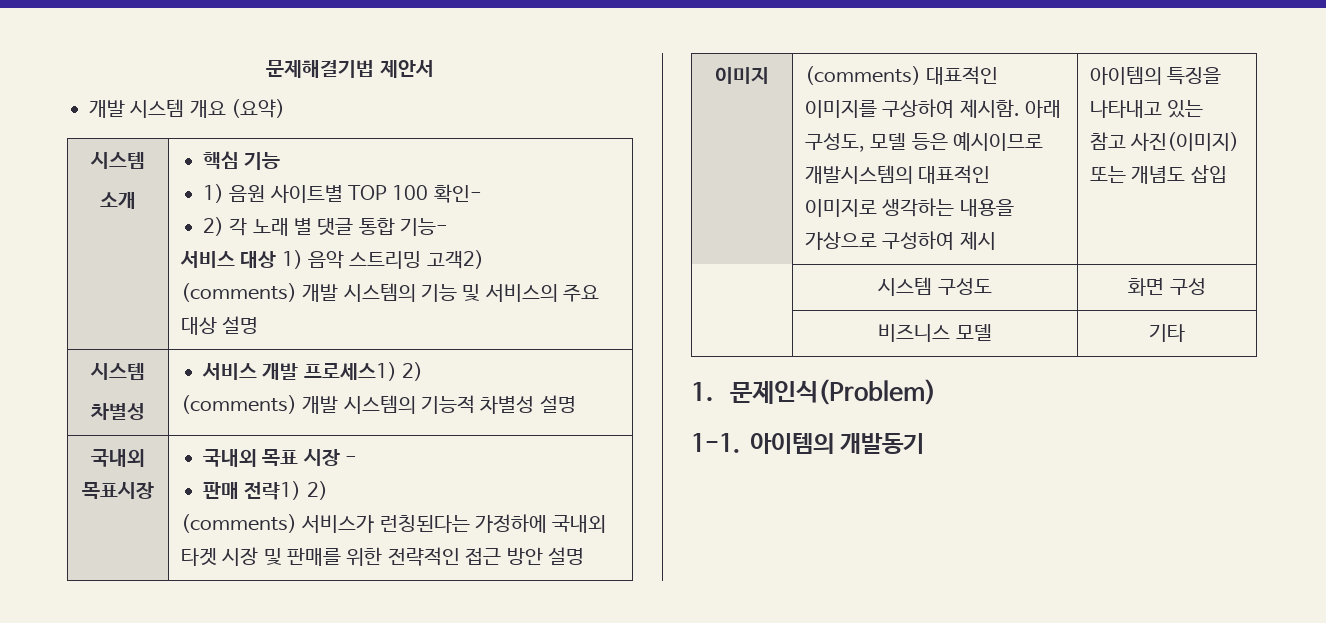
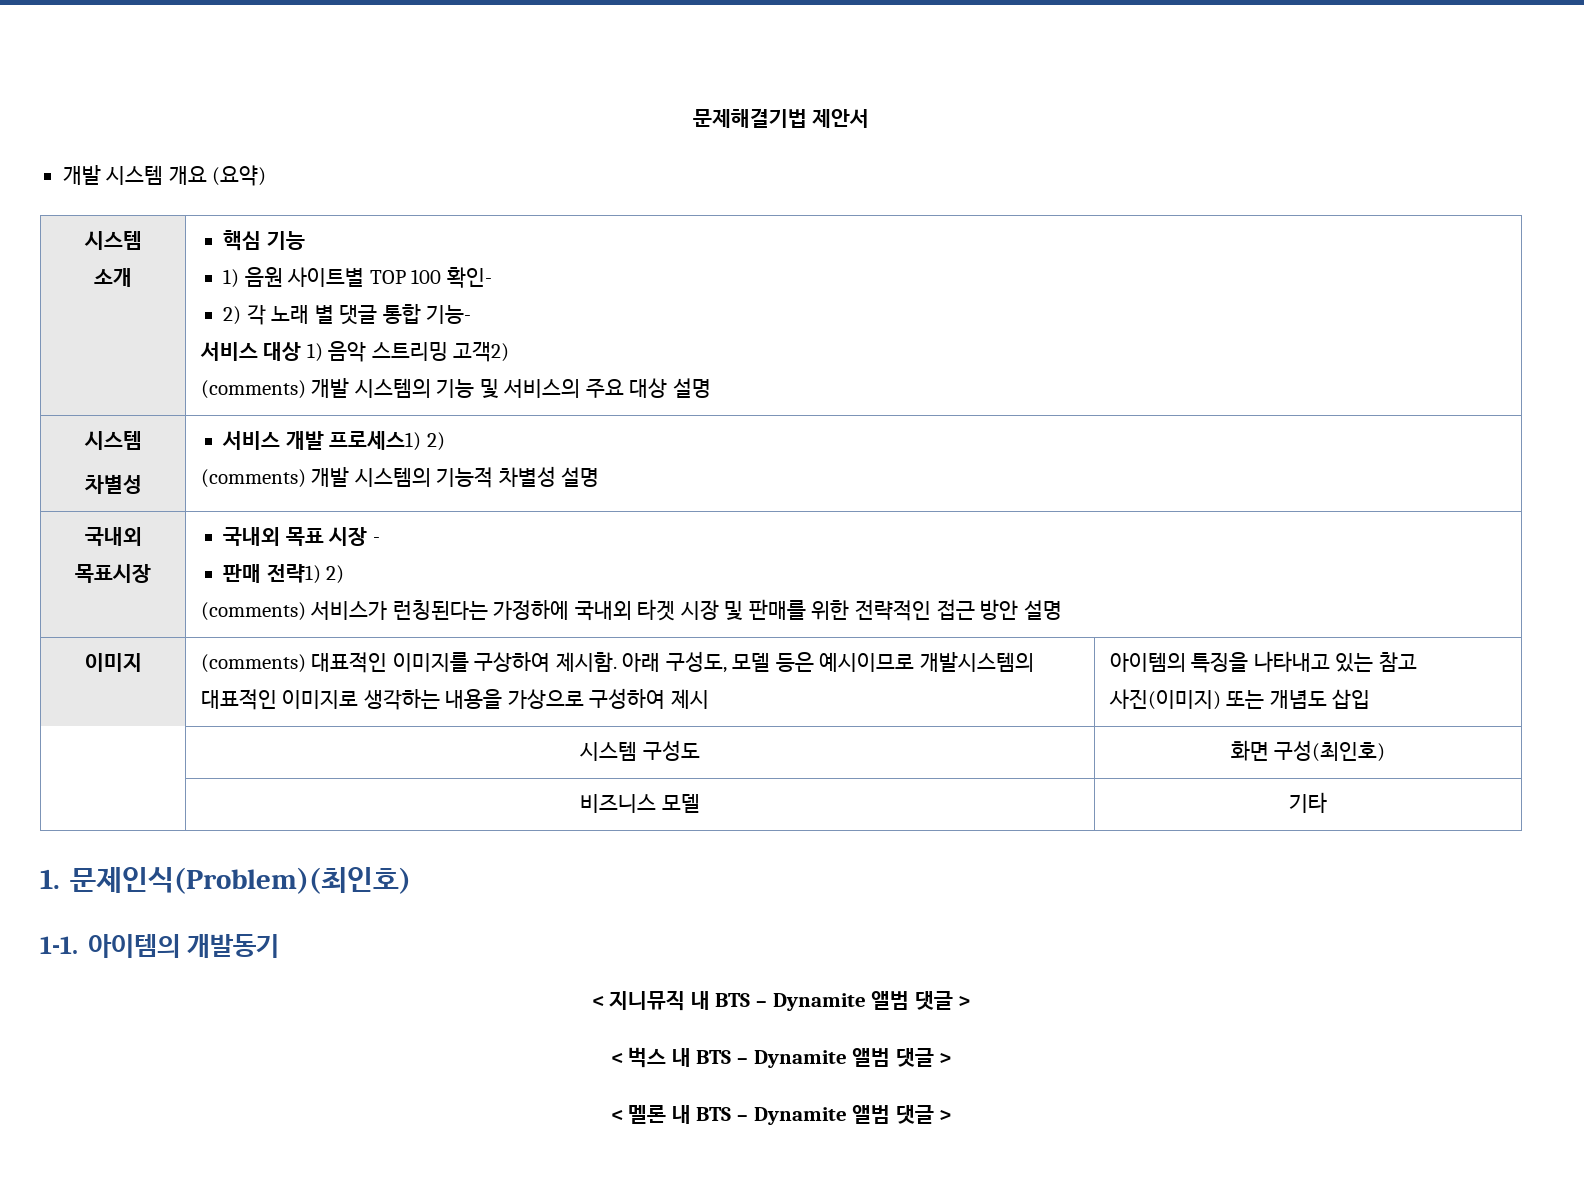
[1169,278,1206,295] 구성 -> [1274,740,1386,762] 구성(최인호)
[729,379,936,405] 문제인식(Problem) -> [70,867,412,894] 문제인식(Problem)(최인호)
(925, 443) none -> [591,990,971,1011] [610,1047,952,1068] [610,1105,952,1125] // < 지니뮤직 내 BTS – Dynamite 앨범 댓글 > // < 벅스 내 BTS – Dynamite 앨범 댓글 > // < 멜론 내 BTS – Dynamite 앨범 댓글 >

